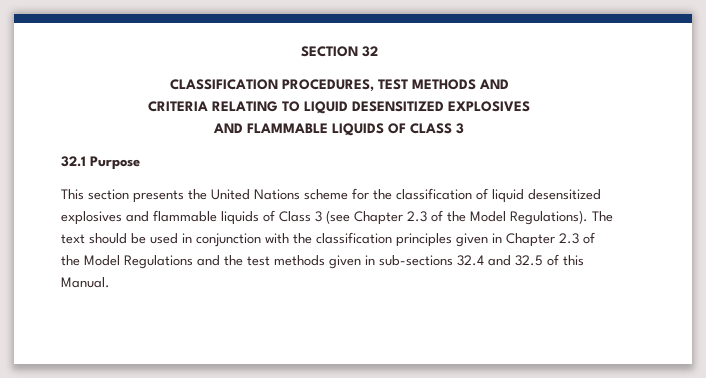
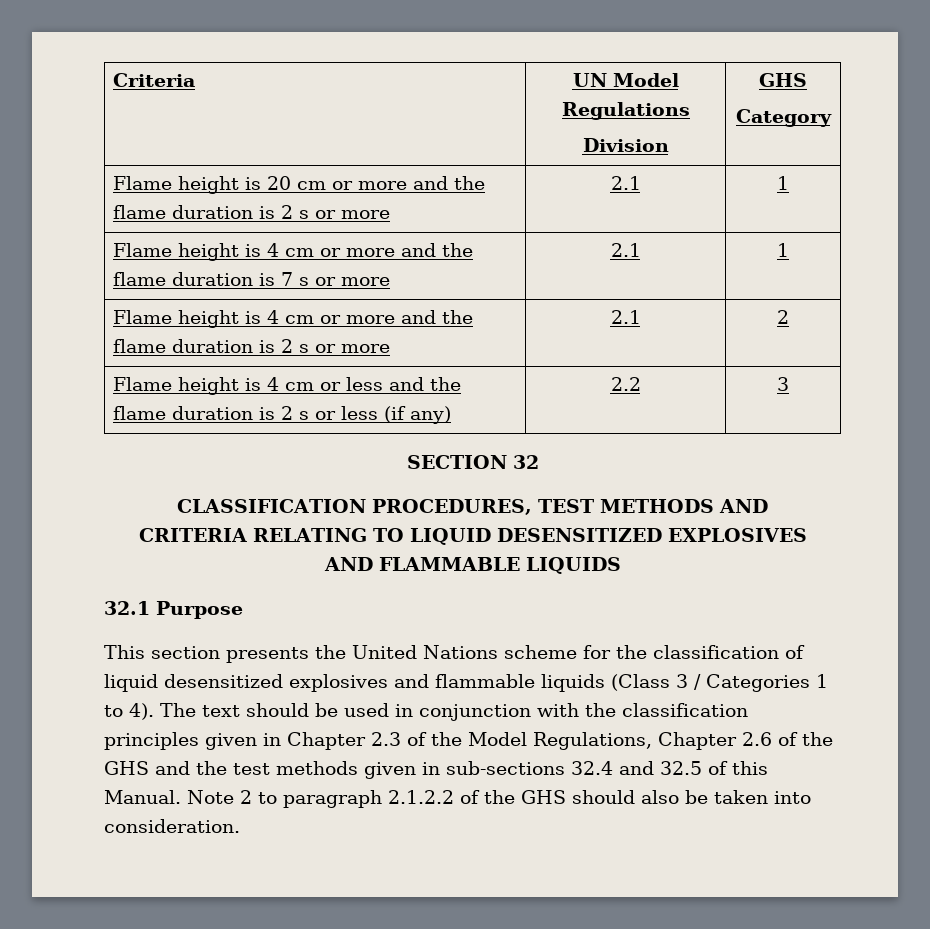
(300, 51) none -> [113,73,196,87] [572,73,679,87] [561,102,690,120] [582,138,669,152] [759,73,807,87] [735,109,832,127] [113,176,486,194] [113,205,391,219] [610,176,641,190] [777,176,789,190] [113,243,474,261] [113,272,391,286] [610,243,641,257] [777,243,789,257] [113,310,474,328] [113,339,391,353] [610,310,641,324] [777,310,789,324] [113,377,462,395] [113,406,452,424] [610,377,641,391] [777,377,789,391] Criteria | UN Model Regulations // Division | GHS // Category // Flame height is 20 cm or more and the flame duration is 2 s or more | 2.1 | 1 // Flame height is 4 cm or more and the flame duration is 7 s or more | 2.1 | 1 // Flame height is 4 cm or more and the flame duration is 2 s or more | 2.1 | 2 // Flame height is 4 cm or less and the flame duration is 2 s or less (if any) | 2.2 | 3 //
[388,123,464,134] OF CLASS 3 -> (621, 565) none
[263,210,588,225] of Class 3 (see Chapter 2.3 of the Model Regulations). -> [611,674,828,692] [104,703,154,720] (Class 3 / Categories 1 to 4).
[124,255,193,269] Regulations -> [533,732,833,750] [104,761,149,775] Regulations, Chapter 2.6 of the GHS
(110, 282) none -> [187,790,811,808] [104,819,240,833] Note 2 to paragraph 2.1.2.2 of the GHS should also be taken into consideration.

